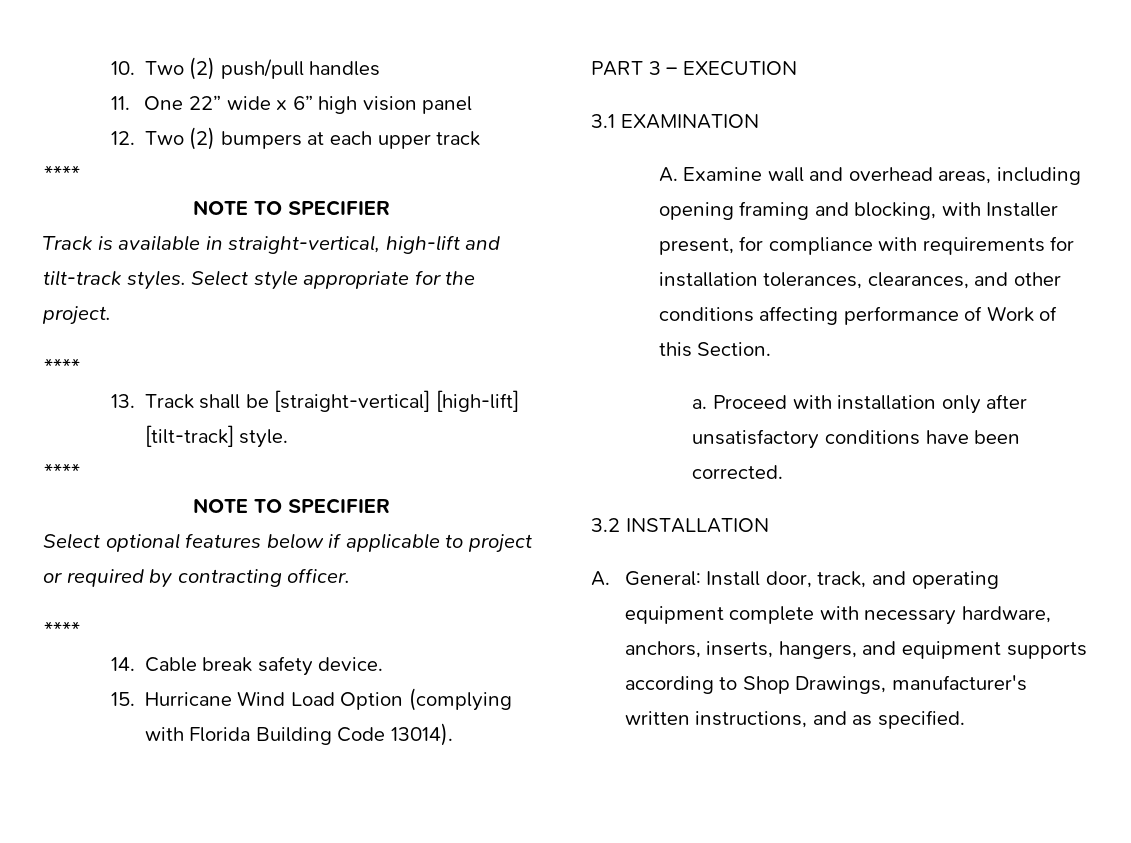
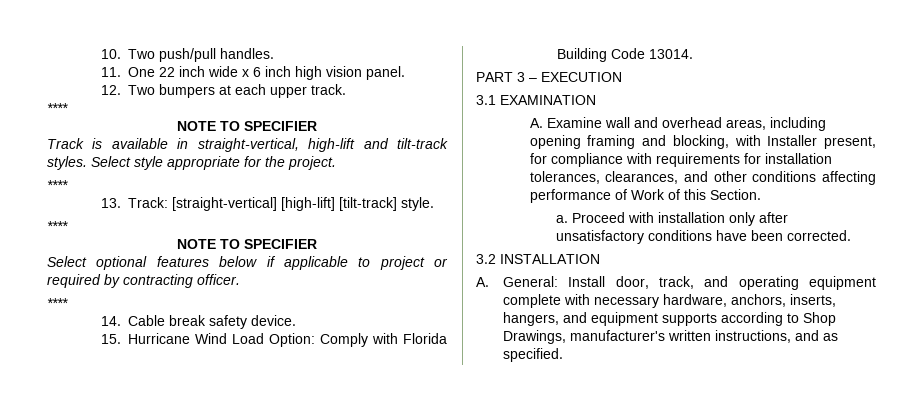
[189,57,381,80] (2) push/pull handles -> [158,48,274,62] push/pull handles.
[188,95,313,110] 22” wide x 6” -> [158,66,291,77] 22 inch wide x 6 inch
[422,96,473,114] panel -> [365,66,405,80] panel.
[189,127,216,150] (2) -> (155, 90) none
[436,131,481,146] track -> [310,84,346,95] track.
[144,394,269,409] Track shall be -> [127,197,168,208] Track:
[340,688,513,711] Option (complying -> [268,333,368,347] Option: Comply
[391,723,454,746] 13014). -> [648,49,693,59] 13014.

